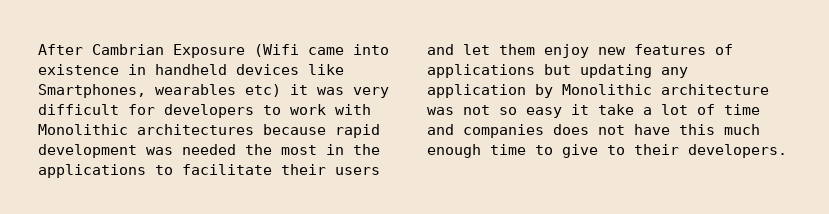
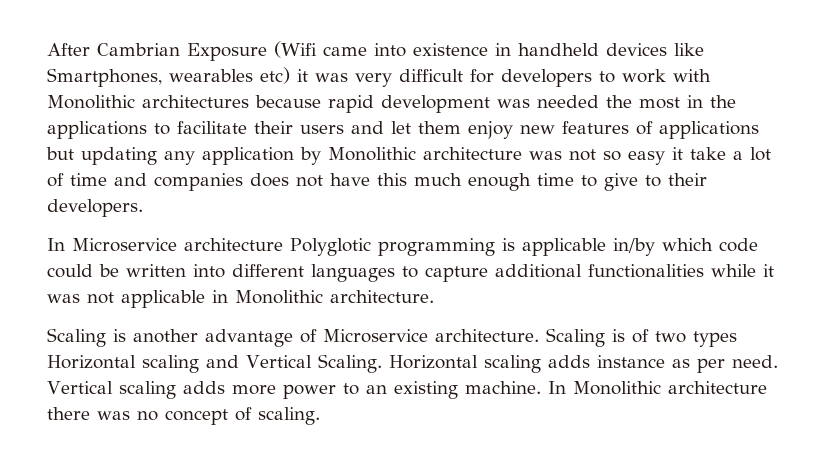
(787, 151) none -> [47,238,758,256] [47,264,774,282] [47,290,434,308] [47,328,737,347] [47,354,778,373] [47,381,767,399] [47,407,320,425] // In Microservice architecture Polyglotic programming is applicable in/by which code could be written into different languages to capture additional functionalities while it was not applicable in Monolithic architecture. // Scaling is another advantage of Microservice architecture. Scaling is of two types Horizontal scaling and Vertical Scaling. Horizontal scaling adds instance as per need. Vertical scaling adds more power to an existing machine. In Monolithic architecture there was no concept of scaling.

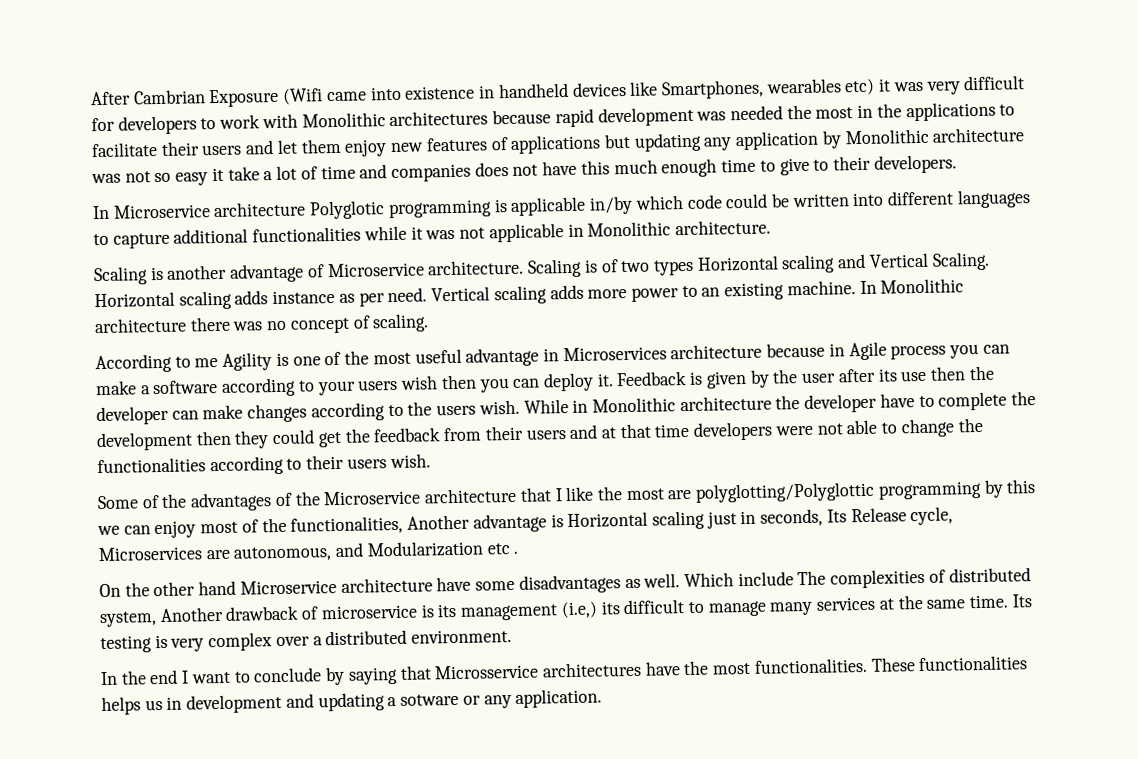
(320, 416) none -> [95,341,1010,374] [95,365,995,397] [96,391,1037,426] [96,417,983,452] [97,453,431,476] [97,479,1037,512] [97,506,954,539] [98,540,519,562] [99,567,1031,598] [99,594,1032,628] [100,629,513,654] [100,655,1029,686] [101,688,603,716] // According to me Agility is one of the most useful advantage in Microservices architecture because in Agile process you can make a software according to your users wish then you can deploy it. Feedback is given by the user after its use then the developer can make changes according to the users wish. While in Monolithic architecture the developer have to complete the development then they could get the feedback from their users and at that time developers were not able to change the functionalities according to their users wish. // Some of the advantages of the Microservice architecture that I like the most are polyglotting/Polyglottic programming by this we can enjoy most of the functionalities, Another advantage is Horizontal scaling just in seconds, Its Release cycle, Microservices are autonomous, and Modularization etc . // On the other hand Microservice architecture have some disadvantages as well. Which include The complexities of distributed system, Another drawback of microservice is its management (i.e,) its difficult to manage many services at the same time. Its testing is very complex over a distributed environment. // In the end I want to conclude by saying that Microsservice architectures have the most functionalities. These functionalities helps us in development and updating a sotware or any application.

